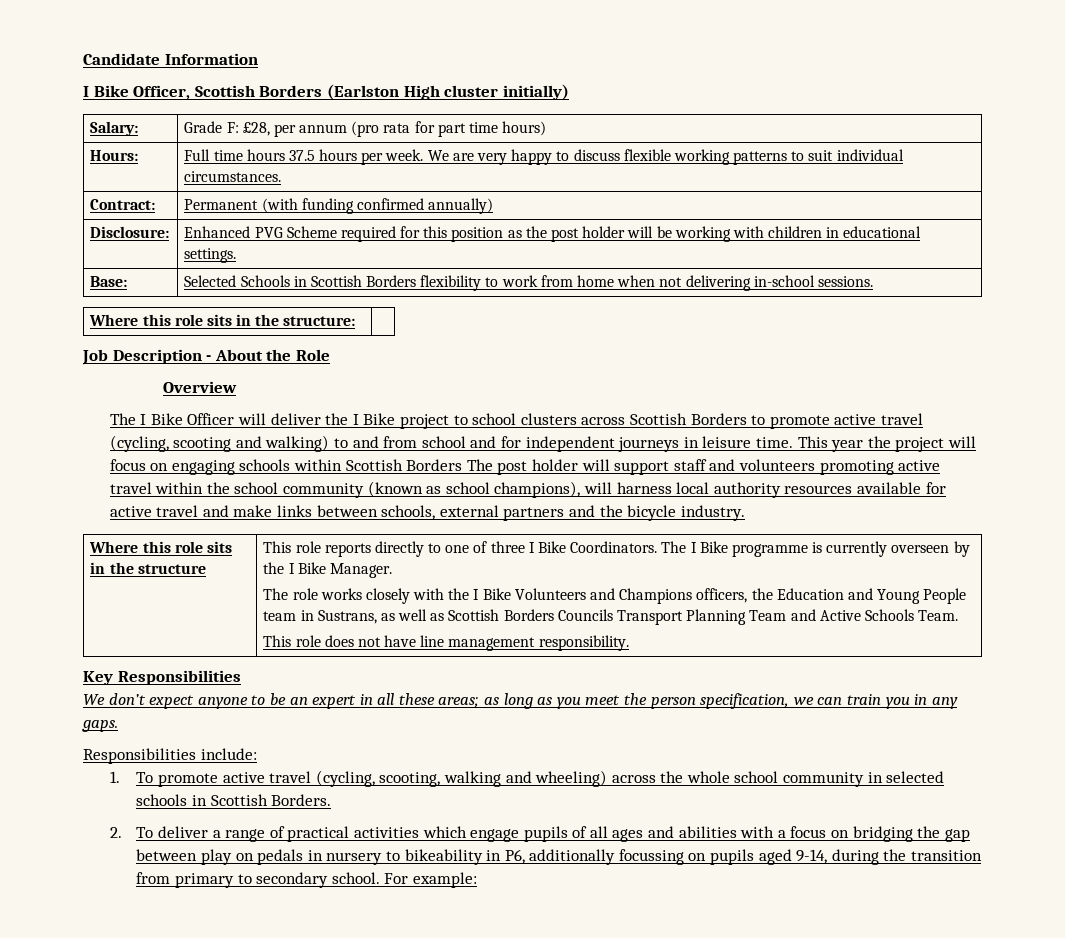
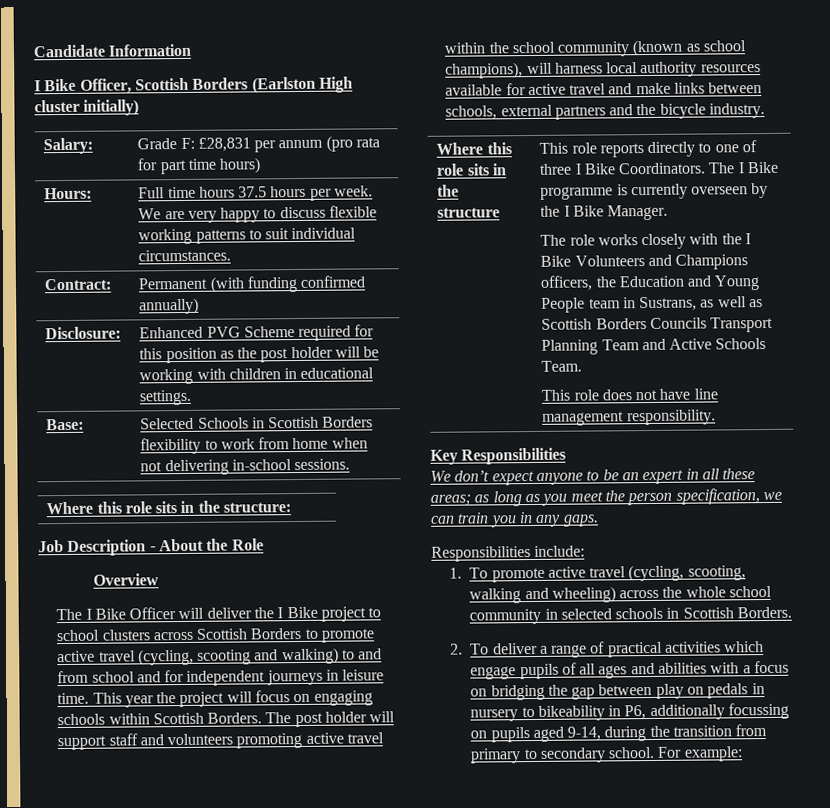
[242,122,270,136] £28, -> [197,137,251,152] £28,831
[406,459,463,471] Borders -> [207,712,263,724] Borders.

